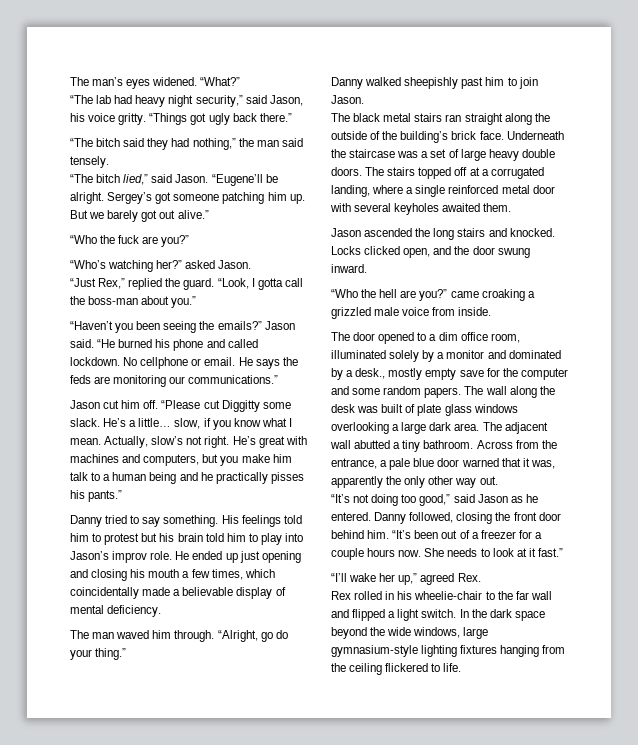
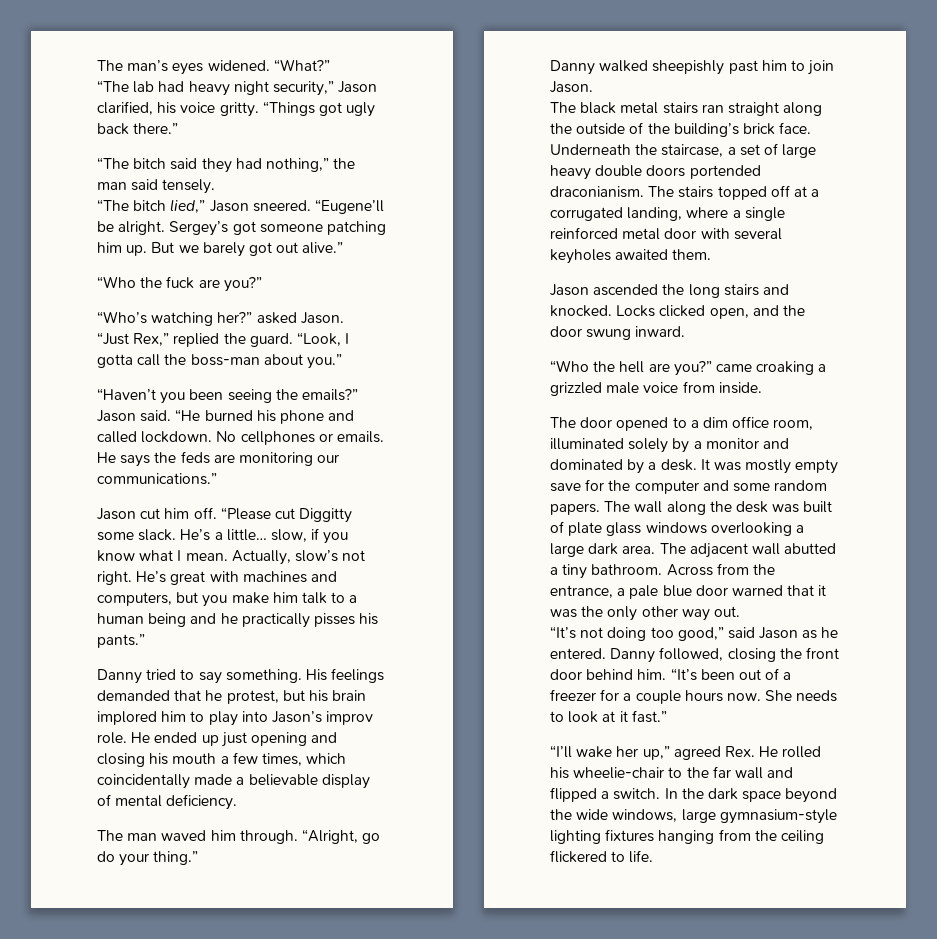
[245,95,303,106] said Jason, -> [338,81,378,93] [97,101,153,115] Jason clarified,
[151,174,209,183] said Jason. -> [209,200,311,212] Jason sneered.
[140,357,236,369] cellphone or email. -> [240,431,384,445] cellphones or emails.
[283,515,302,524] [70,533,140,545] told him to protest -> [97,690,279,704] demanded that he protest,
[205,533,224,542] told -> [97,711,157,725] implored
[349,149,419,158] staircase was -> [661,144,724,157] staircase,
[331,167,362,176] doors. -> [646,165,761,179] [550,186,644,198] doors portended draconianism.
[355,368,386,379] desk., -> [660,459,741,471] desk. It was
[530,460,555,469] [331,476,383,488] was, apparently -> [550,609,577,618] was
[331,591,395,600] // Rex rolled in -> [759,746,822,758] He rolled
[397,609,420,621] light -> (610, 795) none

